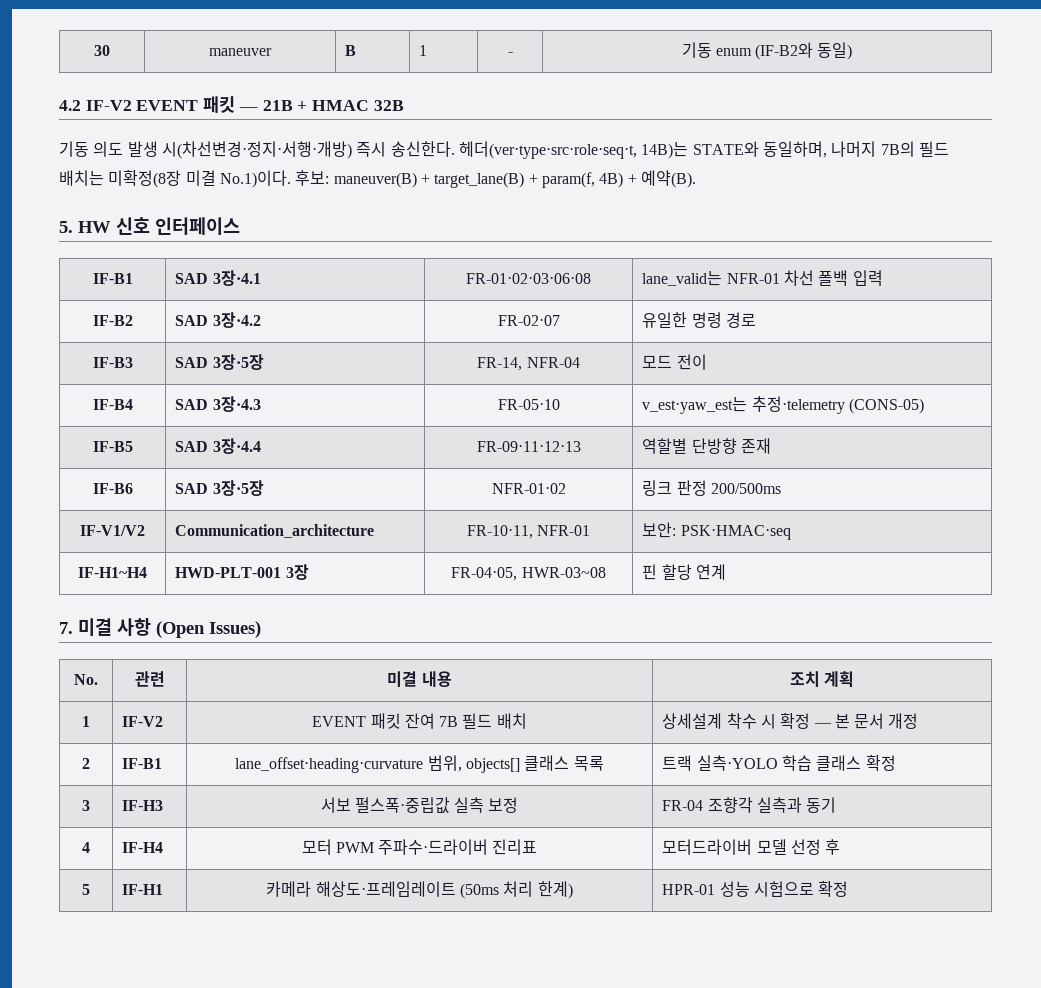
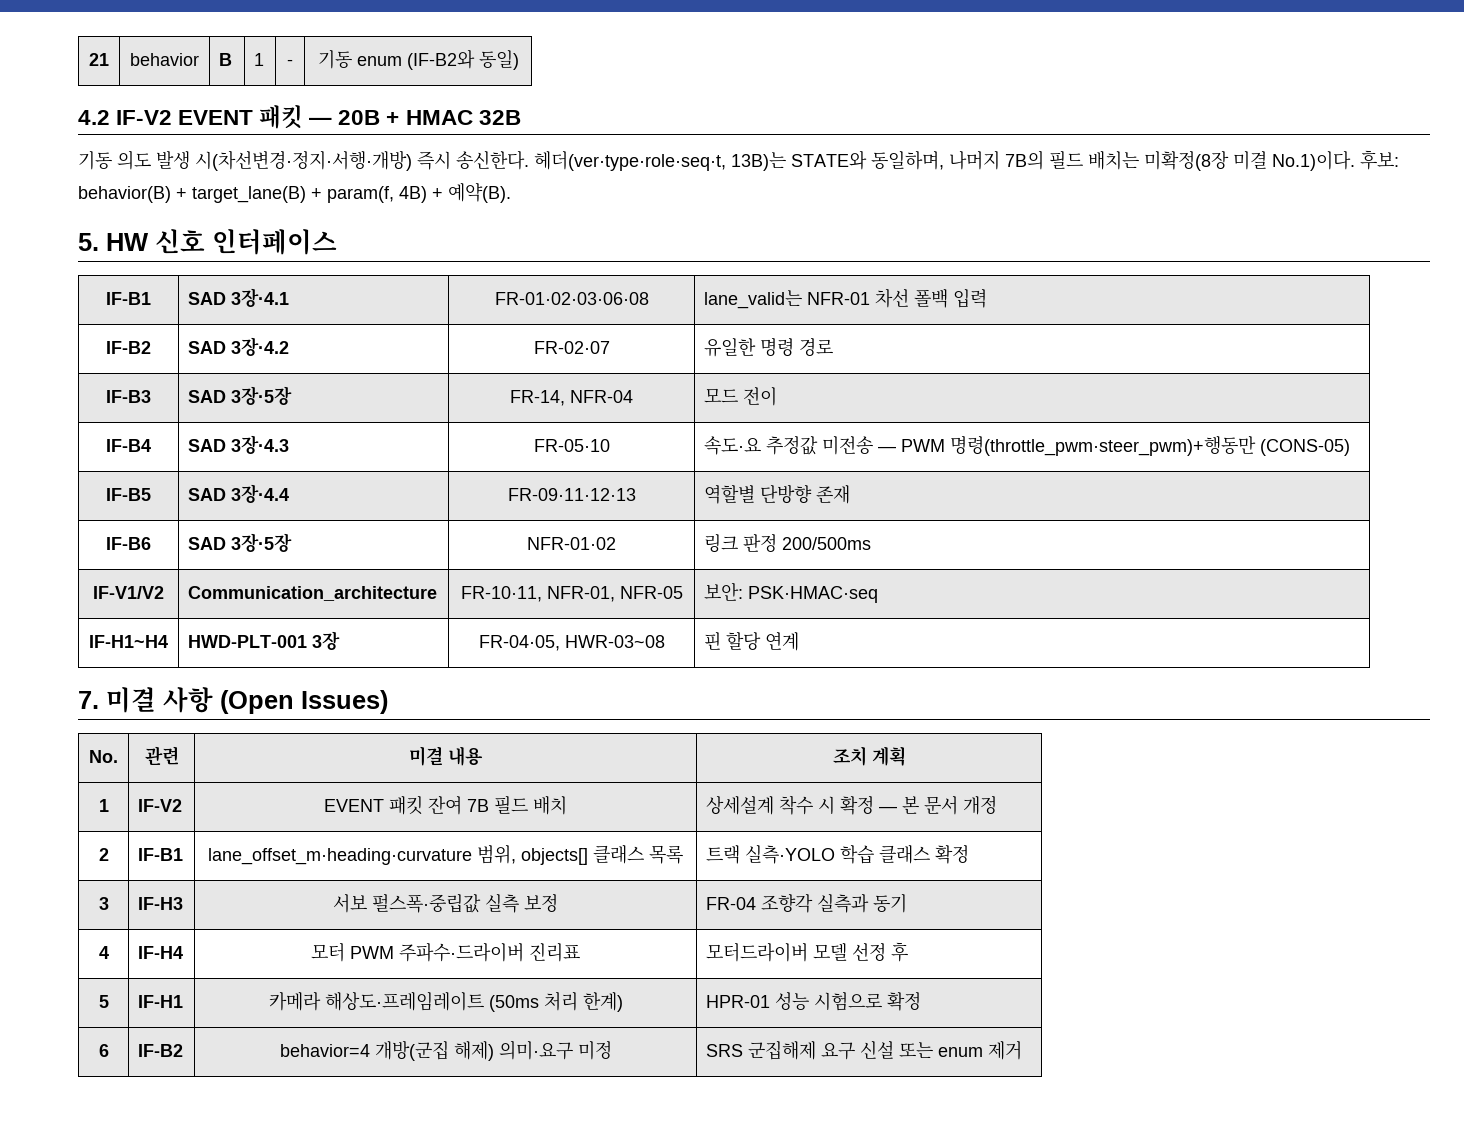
[94,45,110,56] [209,48,272,56] 30 | maneuver -> [89,53,109,66] [130,53,199,66] 21 | behavior
[262,100,293,111] 21B -> [338,110,381,125] 20B
[458,141,689,159] 헤더(ver·type·src·role·seq·t, 14B)는 -> [534,151,786,171] 헤더(ver·type·role·seq·t, 13B)는
[333,172,417,188] maneuver(B) -> [78,186,171,203] behavior(B)
[642,396,845,414] v_est·yaw_est는 추정·telemetry -> [704,435,1257,456] 속도·요 추정값 미전송 — PWM 명령(throttle_pwm·steer_pwm)+행동만
[537,525,591,536] NFR-01 -> [546,586,683,602] NFR-01, NFR-05
[235,757,424,773] lane_offset·heading·curvature -> [208,848,472,865] lane_offset_m·heading·curvature
(849, 889) none -> [98,1044,109,1057] [138,1044,184,1057] [279,1040,612,1061] [706,1041,1023,1060] // 6 | IF-B2 | behavior=4 개방(군집 해제) 의미·요구 미정 | SRS 군집해제 요구 신설 또는 enum 제거

